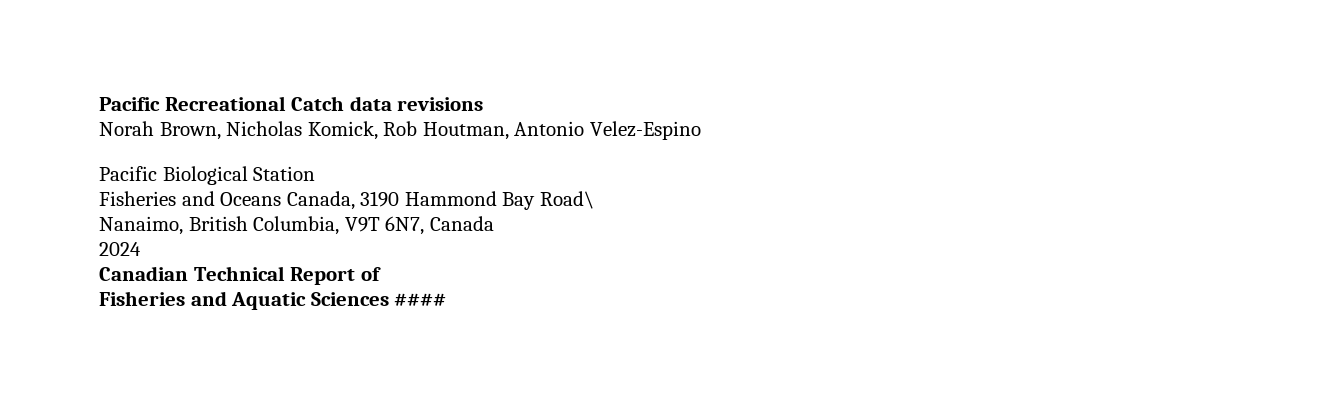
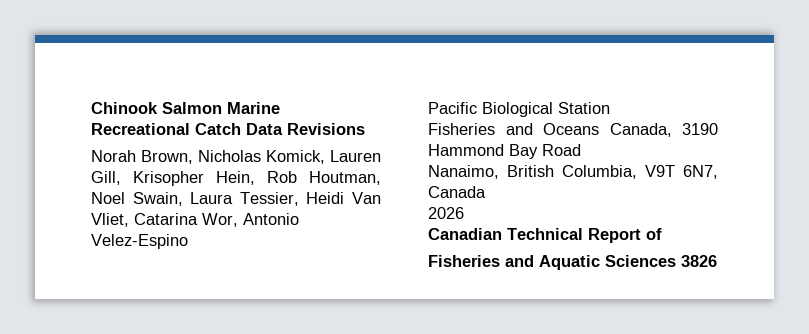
[99,96,484,111] [99,121,509,140] Pacific Recreational Catch data revisions // Norah Brown, Nicholas Komick, Rob Houtman, -> [91,102,280,114] [91,123,365,135] [91,150,381,164] [91,171,381,186] [91,192,381,206] [91,213,238,227] Chinook Salmon Marine Recreational Catch Data Revisions // Norah Brown, Nicholas Komick, Lauren Gill, Krisopher Hein, Rob Houtman, Noel Swain, Laura Tessier, Heidi Van Vliet, Catarina Wor,
[539,191,594,209] Road\ -> [542,144,581,156] Road
[99,242,141,256] 2024 -> [428,207,464,219] 2026
[394,293,447,306] #### -> [681,255,717,267] 3826

